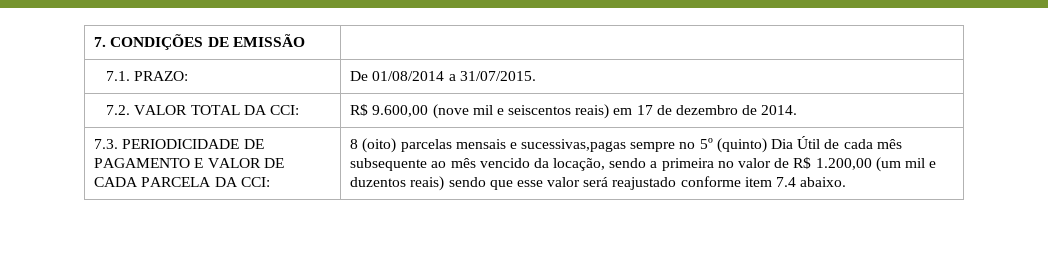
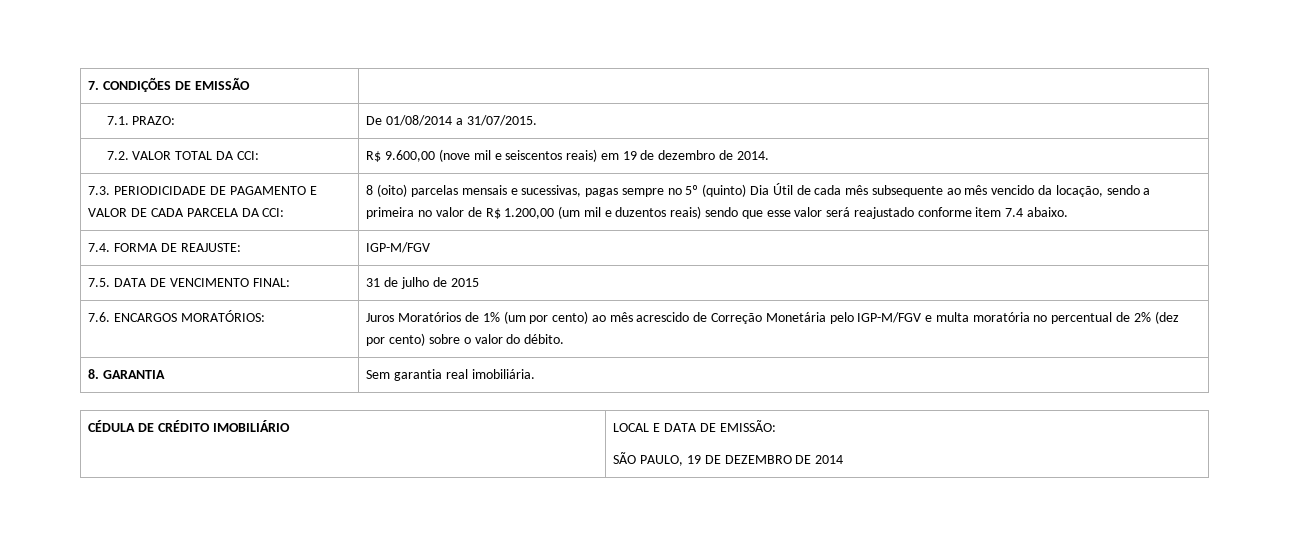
[636,105,653,115] 17 -> [622,151,637,160] 19
[521,139,627,152] sucessivas,pagas -> [521,185,619,197] sucessivas, pagas
(847, 182) none -> [88,243,241,252] [366,242,431,253] [88,278,290,287] [366,277,479,289] [88,310,265,322] [366,311,1179,324] [366,333,565,346] [88,369,166,379] [366,369,535,381] [88,420,290,432] [613,420,776,432] [613,452,844,466] // 7.4. FORMA DE REAJUSTE: | IGP-M/FGV // 7.5. DATA DE VENCIMENTO FINAL: | 31 de julho de 2015 // 7.6. ENCARGOS MORATÓRIOS: | Juros Moratórios de 1% (um por cento) ao mês acrescido de Correção Monetária pelo IGP-M/FGV e multa moratória no percentual de 2% (dez por cento) sobre o valor do débito. // 8. GARANTIA | Sem garantia real imobiliária. // CÉDULA DE CRÉDITO IMOBILIÁRIO | LOCAL E DATA DE EMISSÃO: // SÃO PAULO, 19 DE DEZEMBRO DE 2014

